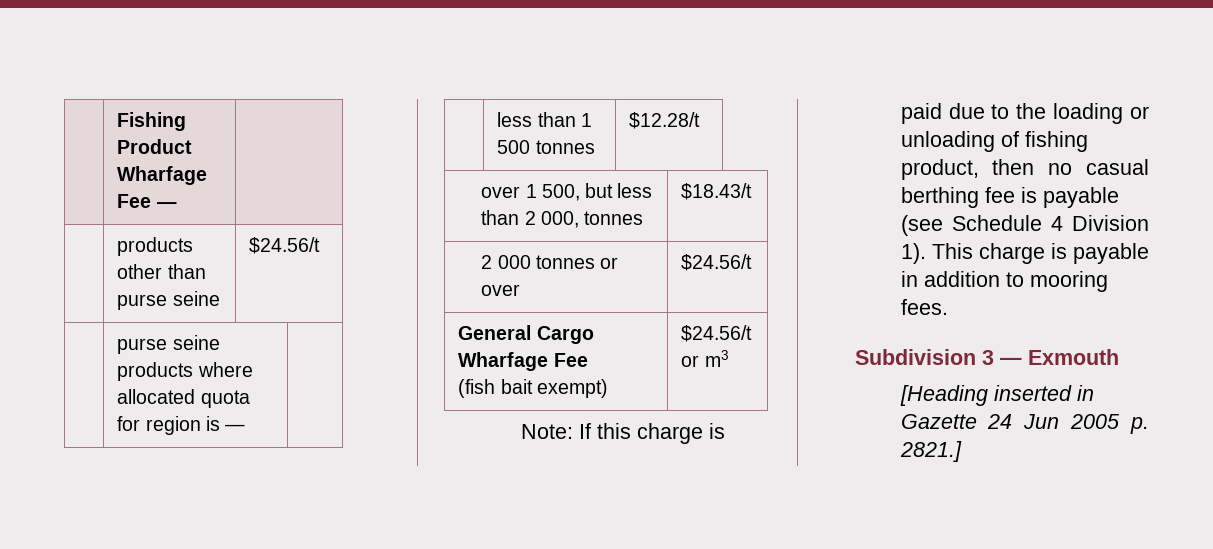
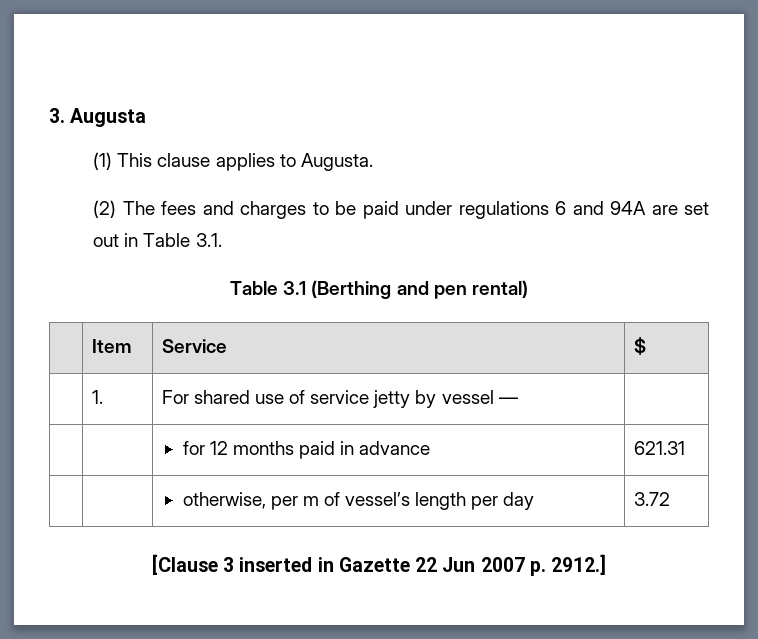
[117,112,187,131] [117,139,193,154] [117,166,208,185] [117,194,177,208] [117,237,194,256] [117,264,206,279] [117,291,220,310] [249,237,321,254] [117,335,220,354] [117,362,253,381] [117,389,250,408] [117,416,246,435] [497,112,592,127] [497,140,595,154] [629,112,701,129] [481,183,653,201] [481,210,644,228] [681,183,753,200] [481,255,619,269] [481,284,521,296] [681,254,753,271] [458,325,594,344] [458,352,588,371] [458,379,608,398] [681,325,753,342] [681,350,729,367] [520,423,725,444] [900,103,1149,124] [900,131,1088,152] [900,159,1149,180] [900,187,1119,208] [900,215,1149,236] [900,243,1149,264] [900,271,1108,292] [900,299,948,315] [854,349,1119,365] [899,385,1094,406] [900,414,1149,434] [899,441,962,462] | Fishing Product Wharfage Fee — | // | products other than purse seine | $24.56/t // | purse seine products where allocated quota for region is — | // | less than 1 500 tonnes | $12.28/t // over 1 500, but less than 2 000, tonnes | $18.43/t // 2 000 tonnes or over | $24.56/t // General Cargo Wharfage Fee // (fish bait exempt) | $24.56/t or m3 // Note: If this charge is paid due to the loading or unloading of fishing product, then no casual berthing fee is payable (see Schedule 4 Division 1). This charge is payable in addition to mooring fees. // Subdivision 3 — Exmouth // [Heading inserted in Gazette 24 Jun 2005 p. 2821.] -> [49,108,147,127] [93,152,373,171] [93,200,709,219] [93,233,222,247] [230,280,528,299] [91,339,132,353] [161,339,227,353] [633,337,646,355] [91,390,103,404] [161,390,518,408] [182,441,431,459] [633,441,685,455] [182,492,535,510] [633,492,670,506] [151,554,607,576] 3. Augusta // (1) This clause applies to Augusta. // (2) The fees and charges to be paid under regulations 6 and 94A are set out in Table 3.1. // Table 3.1 (Berthing and pen rental) // | Item | Service | $ // | 1. | For shared use of service jetty by vessel — | // | | for 12 months paid in advance | 621.31 // | | otherwise, per m of vessel’s length per day | 3.72 // [Clause 3 inserted in Gazette 22 Jun 2007 p. 2912.]

